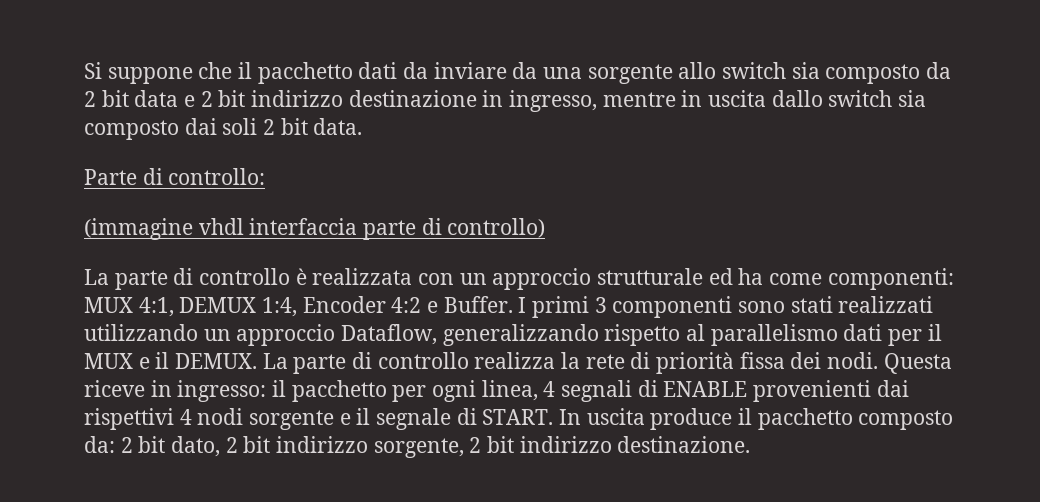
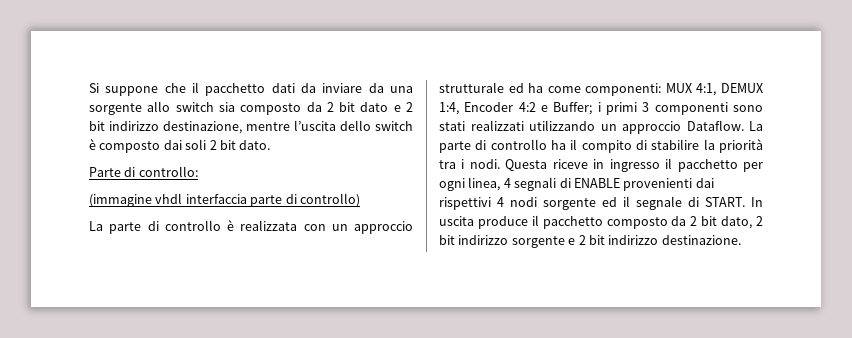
[134,90,927,112] data e 2 bit indirizzo destinazione in ingresso, mentre in uscita dallo switch sia -> [360,102,414,112] [89,120,413,134] [89,139,96,150] dato e 2 bit indirizzo destinazione, mentre l’uscita dello switch è
[313,118,363,135] data. -> [239,140,271,150] dato.
[443,296,527,313] Buffer. I -> [553,102,601,115] Buffer; i
[341,324,942,346] [84,352,822,374] Dataflow, generalizzando rispetto al parallelismo dati per il MUX e il DEMUX. La parte di controllo realizza la rete di priorità fissa dei -> [686,120,763,131] [439,139,763,153] [439,159,465,169] Dataflow. La parte di controllo ha il compito di stabilire la priorità tra i
[177,380,267,402] ingresso: -> [609,159,660,172] ingresso
[339,413,351,425] e -> [602,197,617,207] ed
[84,436,115,453] da: -> [671,216,687,226] da
[373,438,464,458] sorgente, -> [511,236,576,248] sorgente e

